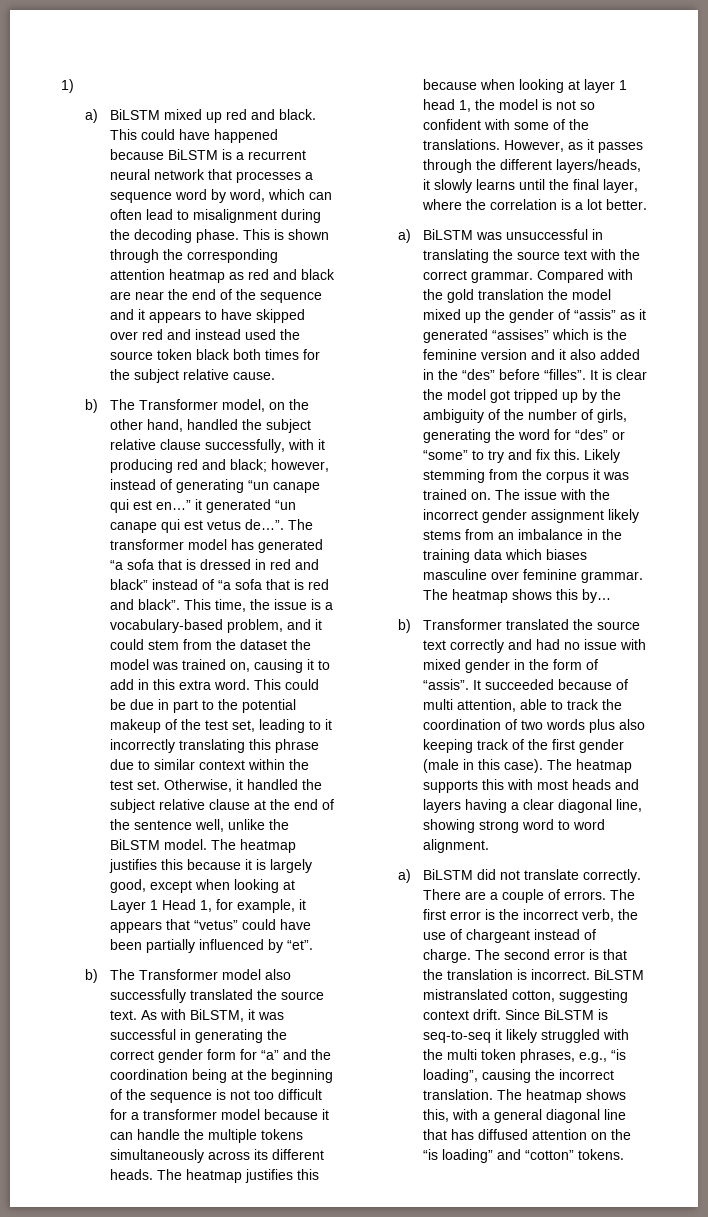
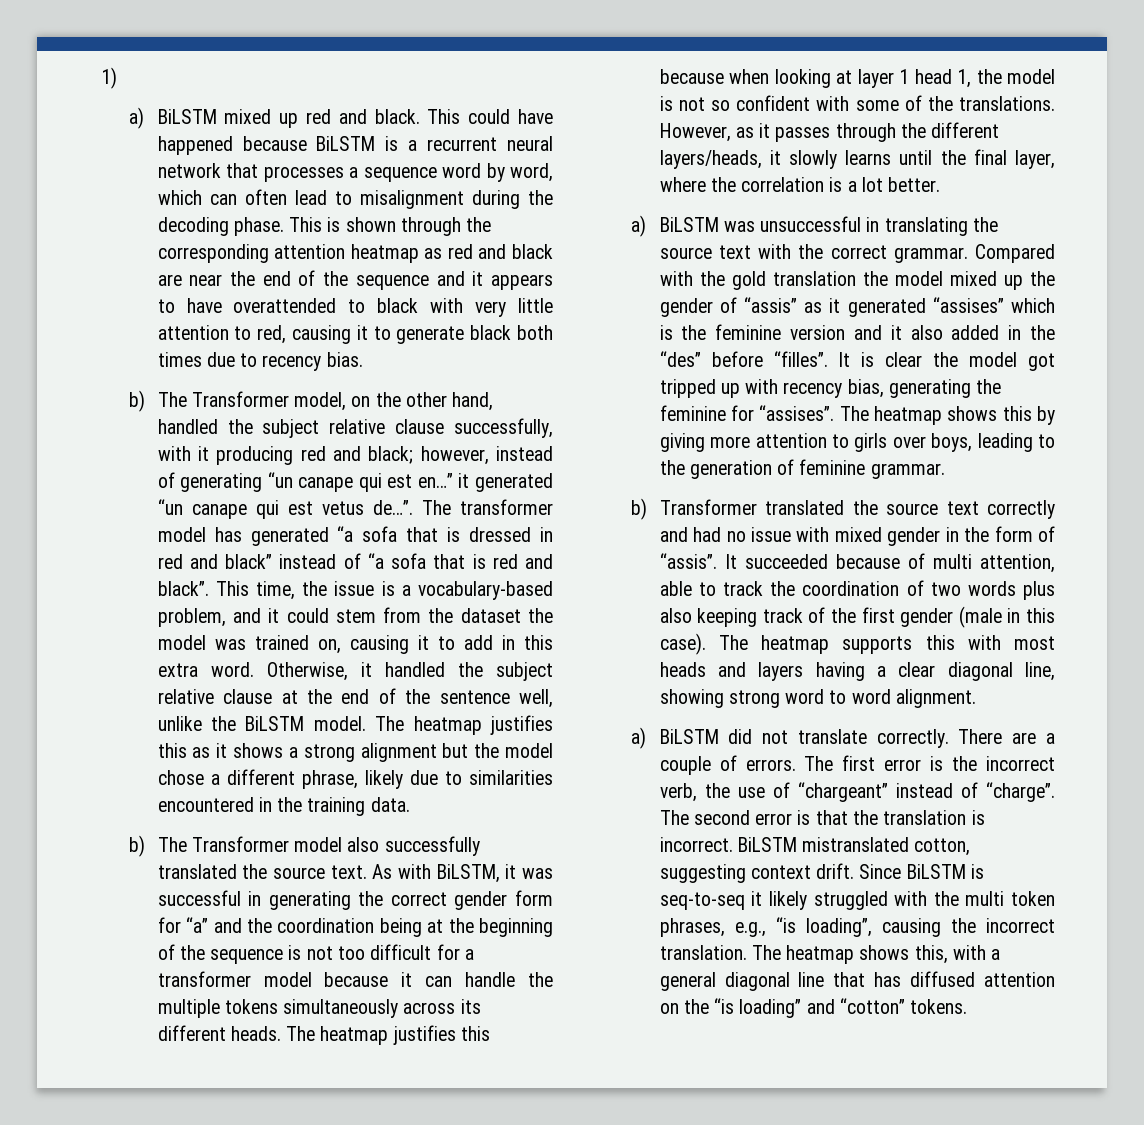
[255,309,305,323] [109,329,300,340] [109,349,320,360] [109,369,275,383] skipped over red and instead used the source token black both times for the subject relative cause. -> [233,298,553,317] [157,325,553,344] [157,352,363,371] overattended to black with very little attention to red, causing it to generate black both times due to recency bias.
[253,679,319,690] [109,699,296,713] [109,719,332,733] [109,739,319,753] [109,759,309,770] [109,780,160,790] This could be due in part to the potential makeup of the test set, leading to it incorrectly translating this phrase due to similar context within the test set. -> (254, 669) none
[186,859,312,873] [109,879,295,893] [109,899,306,913] [109,919,311,933] [109,939,313,953] because it is largely good, except when looking at Layer 1 Head 1, for example, it appears that “vetus” could have been partially influenced by “et”. -> [192,743,553,762] [157,769,553,789] [157,797,410,816] as it shows a strong alignment but the model chose a different phrase, likely due to similarities encountered in the training data.
[581,389,621,403] [422,409,627,423] [422,429,625,443] [422,449,620,463] [422,469,629,483] [422,489,610,500] [422,509,639,523] [422,529,622,540] [422,549,587,563] [422,569,643,583] [422,589,611,603] by the ambiguity of the number of girls, generating the word for “des” or “some” to try and fix this. Likely stemming from the corpus it was trained on. The issue with the incorrect gender assignment likely stems from an imbalance in the training data which biases masculine over feminine grammar. The heatmap shows this by… -> [745,379,1002,398] [659,405,1055,425] [659,433,1055,452] [659,459,945,479] with recency bias, generating the feminine for “assises”. The heatmap shows this by giving more attention to girls over boys, leading to the generation of feminine grammar.
[465,929,596,943] [422,949,471,963] chargeant instead of charge. -> [797,782,1055,802] “chargeant” instead of “charge”.

